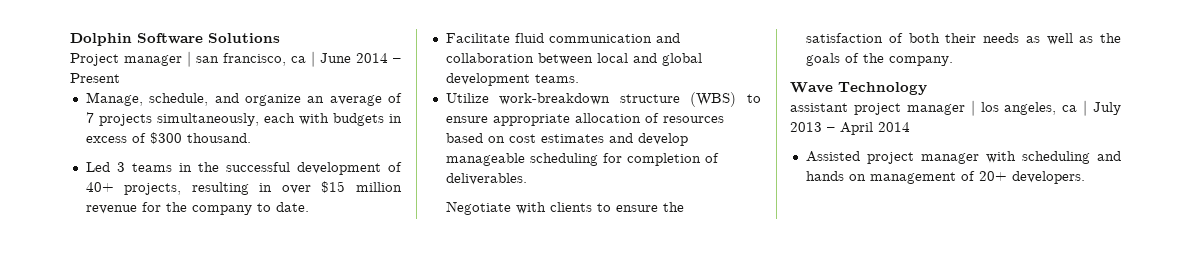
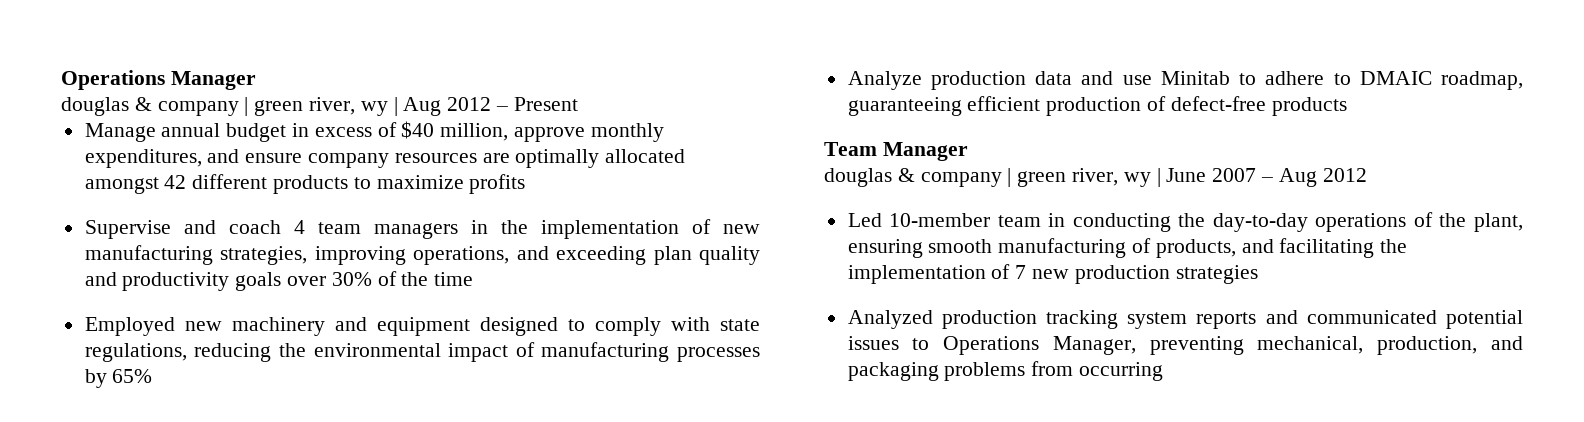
[70,33,280,46] [70,51,401,67] [70,73,120,83] [85,92,402,106] [85,112,402,126] [85,132,251,144] [85,162,402,175] [85,181,402,195] [85,202,309,215] [445,33,680,43] [445,53,702,66] [445,73,579,86] [445,92,761,107] [445,113,724,126] [445,133,688,146] [445,153,719,166] [445,173,527,185] [445,201,684,215] [805,33,1121,45] [805,53,953,66] [790,82,927,95] [790,100,1121,116] [790,122,910,135] [805,151,1121,164] [805,171,1085,184] Dolphin Software Solutions // Project manager | san francisco, ca | June 2014 – Present // Manage, schedule, and organize an average of 7 projects simultaneously, each with budgets in excess of $300 thousand. // Led 3 teams in the successful development of 40+ projects, resulting in over $15 million revenue for the company to date. // Facilitate fluid communication and collaboration between local and global development teams. // Utilize work-breakdown structure (WBS) to ensure appropriate allocation of resources based on cost estimates and develop manageable scheduling for completion of deliverables. // Negotiate with clients to ensure the satisfaction of both their needs as well as the goals of the company. // Wave Technology // assistant project manager | los angeles, ca | July 2013 – April 2014 // Assisted project manager with scheduling and hands on management of 20+ developers. -> [61,70,256,90] [61,97,578,116] [84,121,664,142] [84,149,686,168] [84,174,526,194] [84,219,760,239] [84,245,760,265] [84,271,474,291] [84,317,760,336] [84,342,760,362] [84,369,153,388] [847,71,1523,90] [847,96,1347,116] [824,142,968,161] [824,168,1367,187] [847,212,1523,232] [847,238,1408,258] [847,264,1258,284] [847,310,1523,329] [847,336,1523,355] [847,361,1164,381] Operations Manager // douglas & company | green river, wy | Aug 2012 – Present // Manage annual budget in excess of $40 million, approve monthly expenditures, and ensure company resources are optimally allocated amongst 42 different products to maximize profits // Supervise and coach 4 team managers in the implementation of new manufacturing strategies, improving operations, and exceeding plan quality and productivity goals over 30% of the time // Employed new machinery and equipment designed to comply with state regulations, reducing the environmental impact of manufacturing processes by 65% // Analyze production data and use Minitab to adhere to DMAIC roadmap, guaranteeing efficient production of defect-free products // Team Manager // douglas & company | green river, wy | June 2007 – Aug 2012 // Led 10-member team in conducting the day-to-day operations of the plant, ensuring smooth manufacturing of products, and facilitating the implementation of 7 new production strategies // Analyzed production tracking system reports and communicated potential issues to Operations Manager, preventing mechanical, production, and packaging problems from occurring

